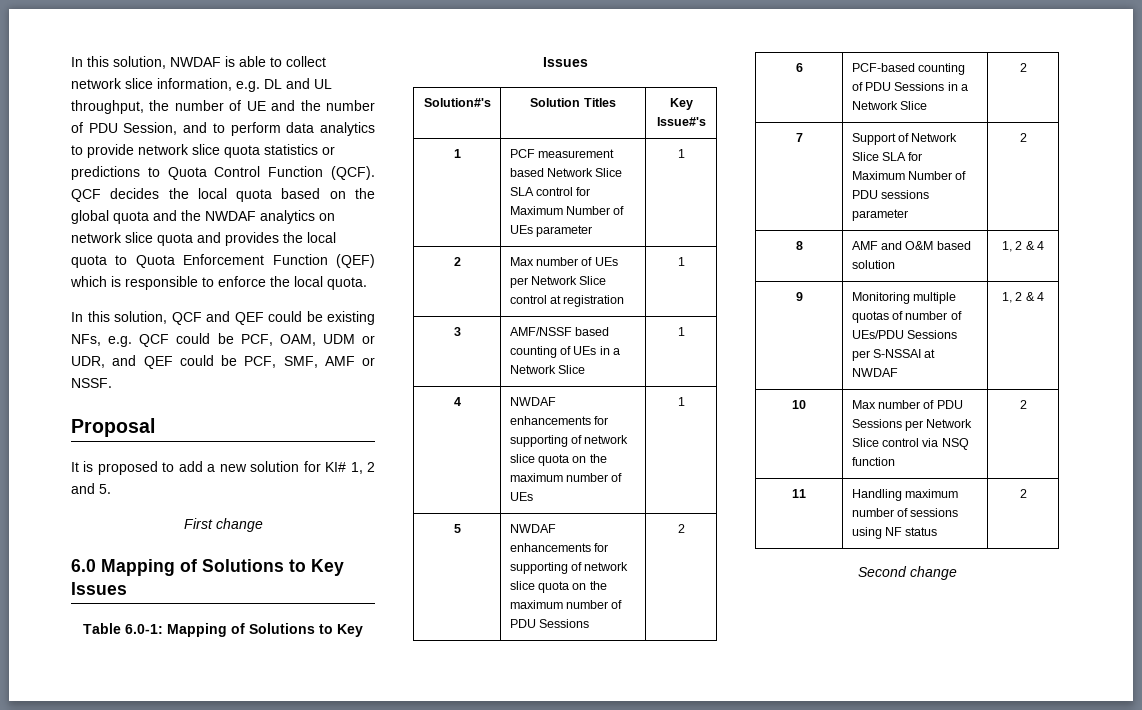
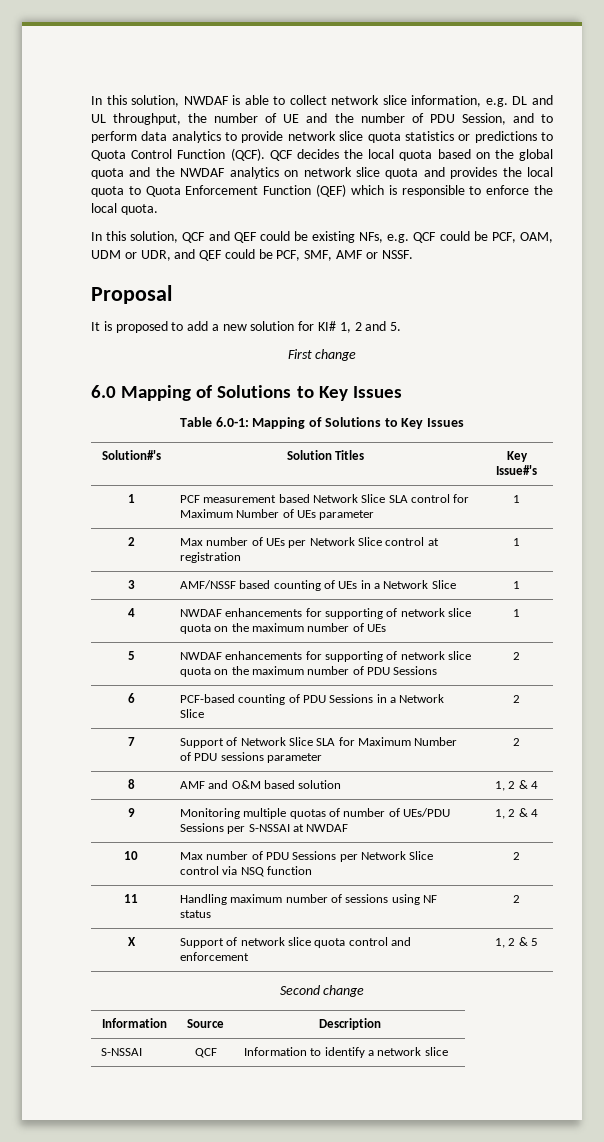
[857,566,957,580] // Second change -> [127,937,136,946] [179,937,412,948] [179,952,249,961] [494,937,539,948] [279,985,365,997] [101,1018,167,1028] [187,1019,224,1028] [318,1018,381,1030] [100,1048,142,1056] [194,1048,217,1058] [243,1047,448,1058] // X | Support of network slice quota control and enforcement | 1, 2 & 5 // Second change // Information | Source | Description // S-NSSAI | QCF | Information to identify a network slice

